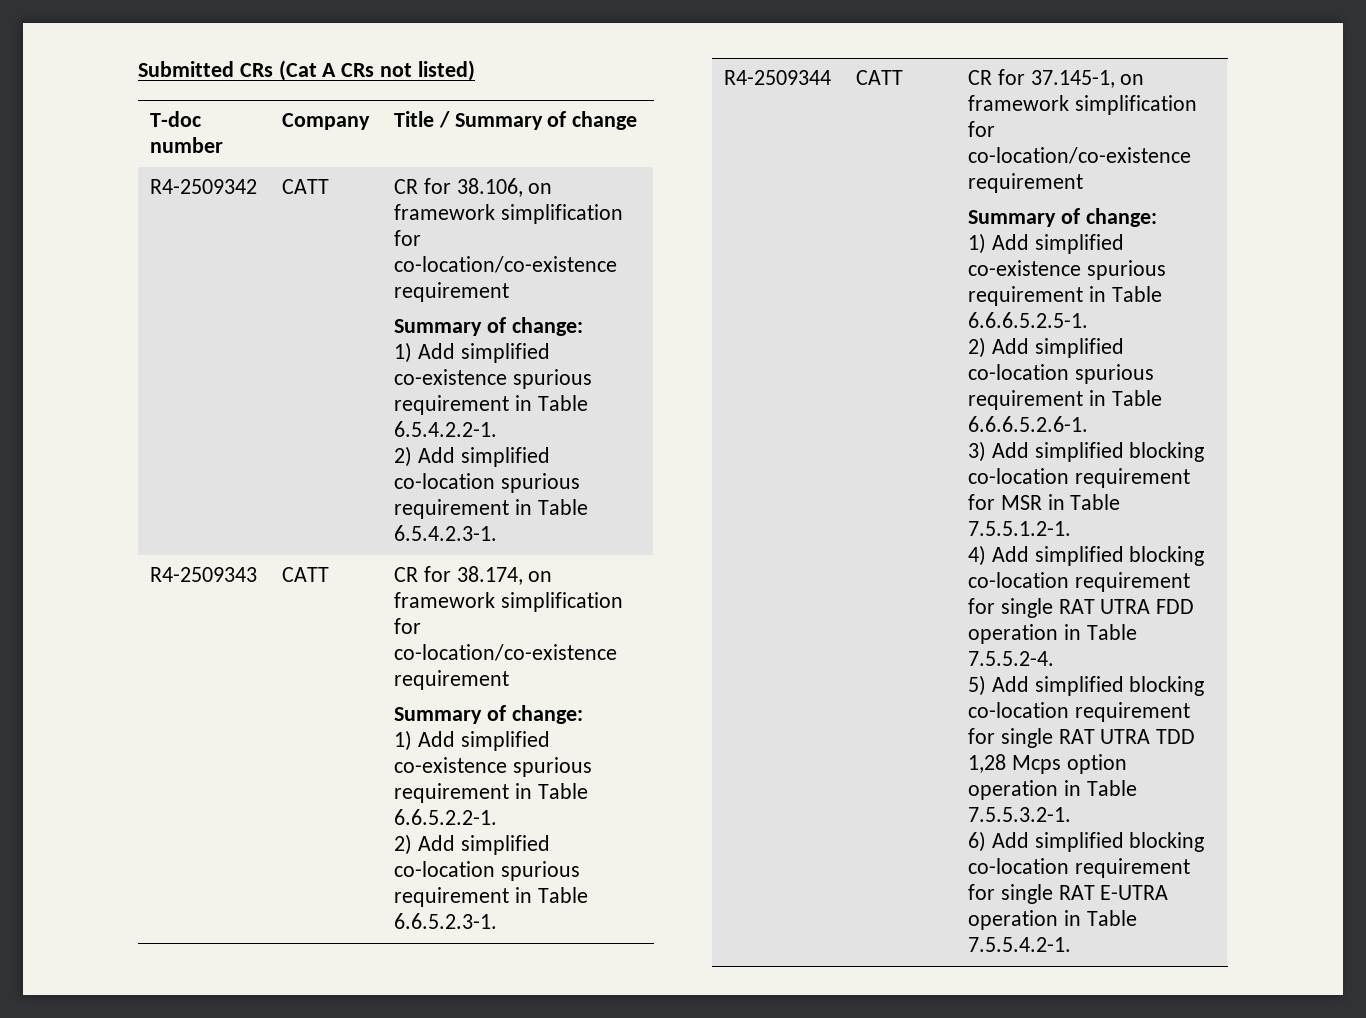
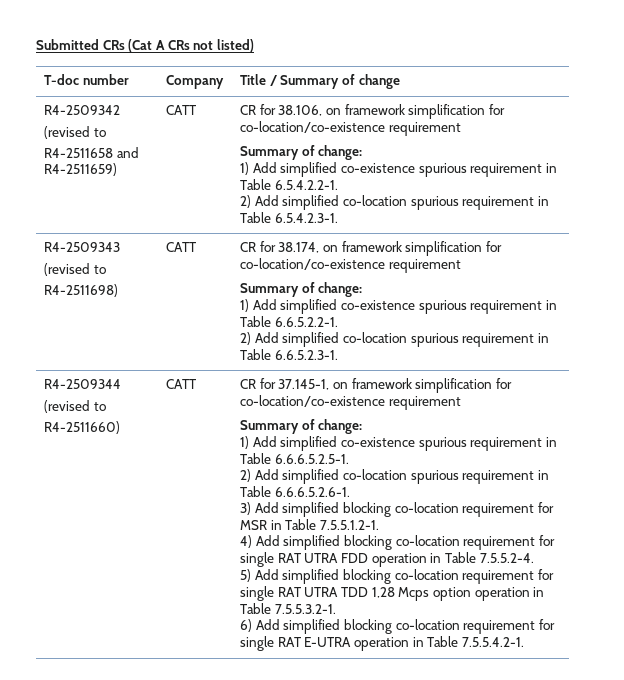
(258, 186) none -> [44,126,106,139] [44,147,139,158] [44,163,118,176] // (revised to // R4-2511658 and R4-2511659)
(258, 574) none -> [44,263,106,276] [44,284,119,297] // (revised to // R4-2511698)
(832, 77) none -> [44,400,106,413] [44,421,121,434] // (revised to // R4-2511660)

